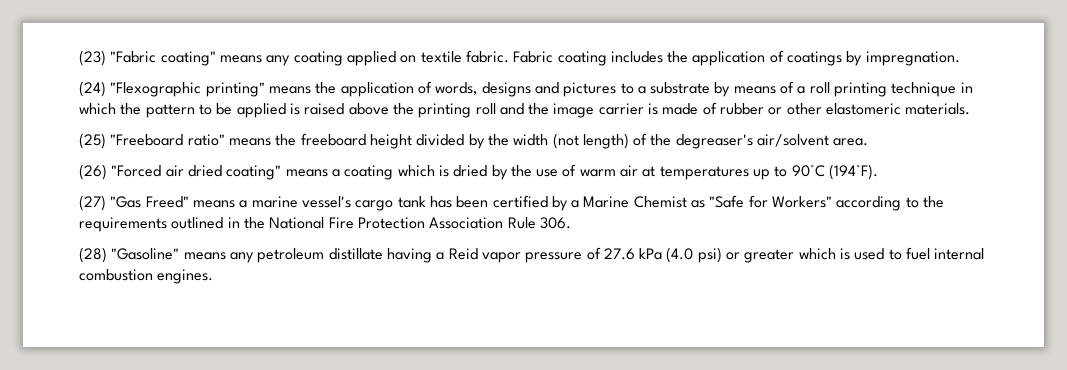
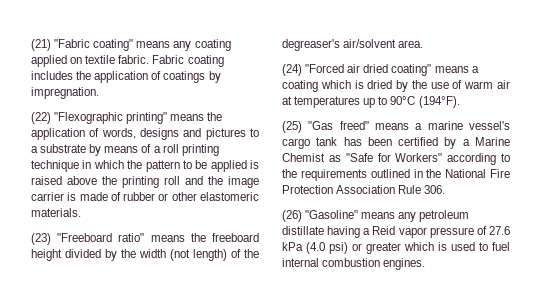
[79,50,106,66] (23) -> [31,39,51,51] (21)
[79,81,106,97] (24) -> [31,112,51,124] (22)
[79,133,106,149] (25) -> [31,233,51,245] (23)
[79,164,107,180] (26) -> [282,64,302,76] (24)
[79,195,189,211] (27) "Gas Freed" -> [282,121,369,133] (25) "Gas freed"
[79,247,107,263] (28) -> [282,210,302,222] (26)

